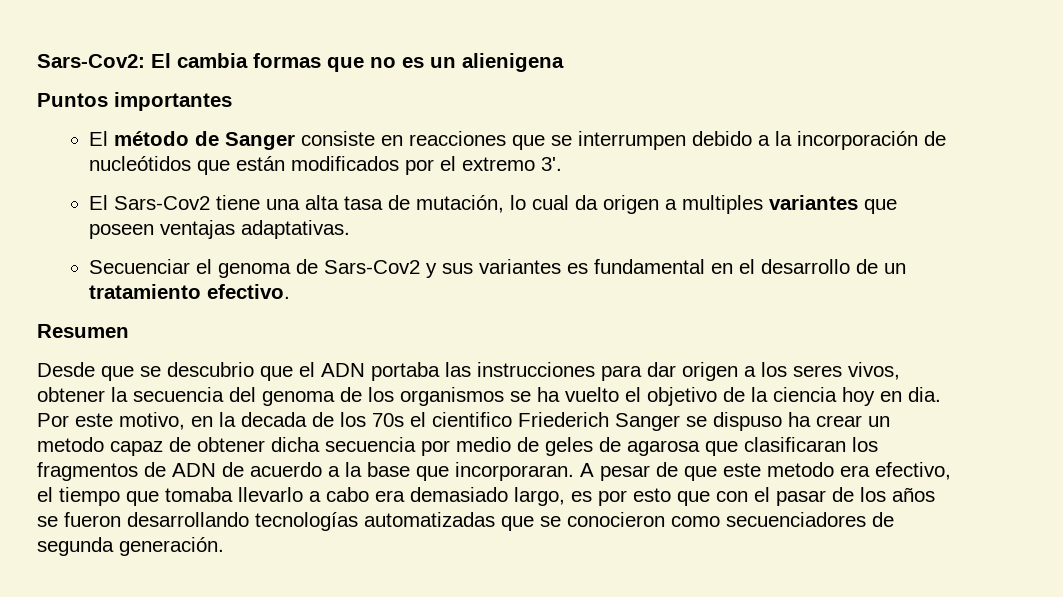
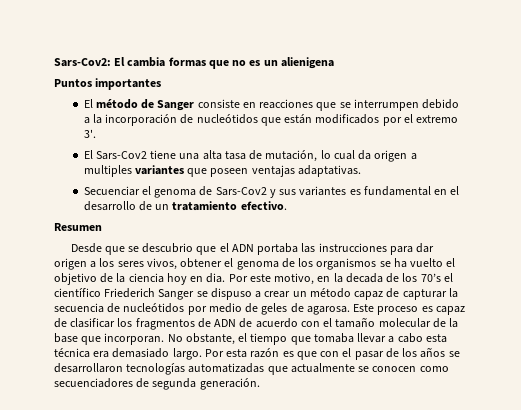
[111,387,256,402] la secuencia del -> [224,258,234,267] el
[372,412,512,427] 70s el cientifico -> [420,273,453,282] [54,288,101,297] 70’s el científico
[788,412,811,427] ha -> [255,291,262,298] a
[37,437,416,456] metodo capaz de obtener dicha secuencia -> [309,288,458,300] [54,303,185,313] método capaz de capturar la secuencia de nucleótidos
[627,437,846,456] agarosa que clasificaran -> [306,304,465,315] [54,318,116,328] agarosa. Este proceso es capaz de clasificar
[328,462,951,481] a la base que incorporaran. A pesar de que este metodo era efectivo, -> [300,317,459,328] [54,333,235,345] con el tamaño molecular de la base que incorporan. No obstante,
[238,487,303,502] llevarlo -> [357,333,387,343] llevar
[375,487,671,506] era demasiado largo, es por esto -> [425,334,447,343] [54,348,294,360] esta técnica era demasiado largo. Por esta razón es
[64,512,249,527] fueron desarrollando -> [54,363,123,373] desarrollaron
[540,512,665,527] se conocieron -> [290,363,417,373] actualmente se conocen

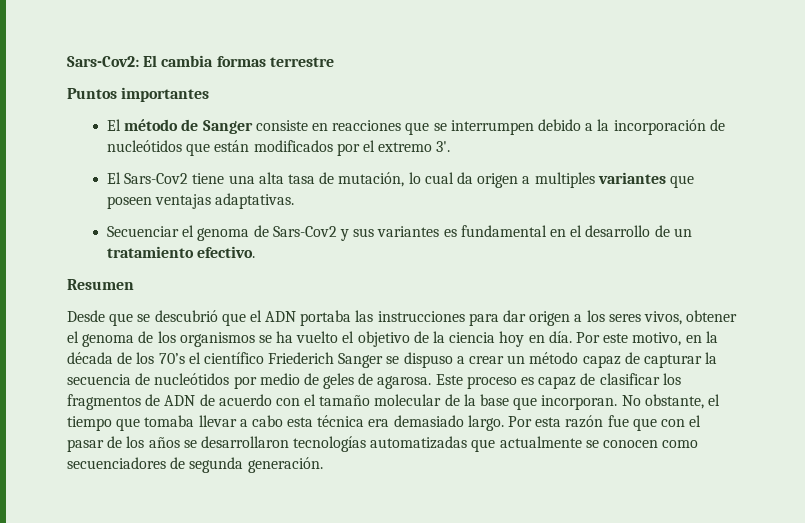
[208,57,334,69] que no es un alienigena -> [269,57,334,67] terrestre
[142,243,194,253] descubrio -> [154,310,218,322] descubrió
[206,273,226,283] dia. -> [548,331,572,343] día.
[345,273,383,283] decada -> [67,352,113,364] década
[282,351,294,357] es -> [607,415,629,427] fue

